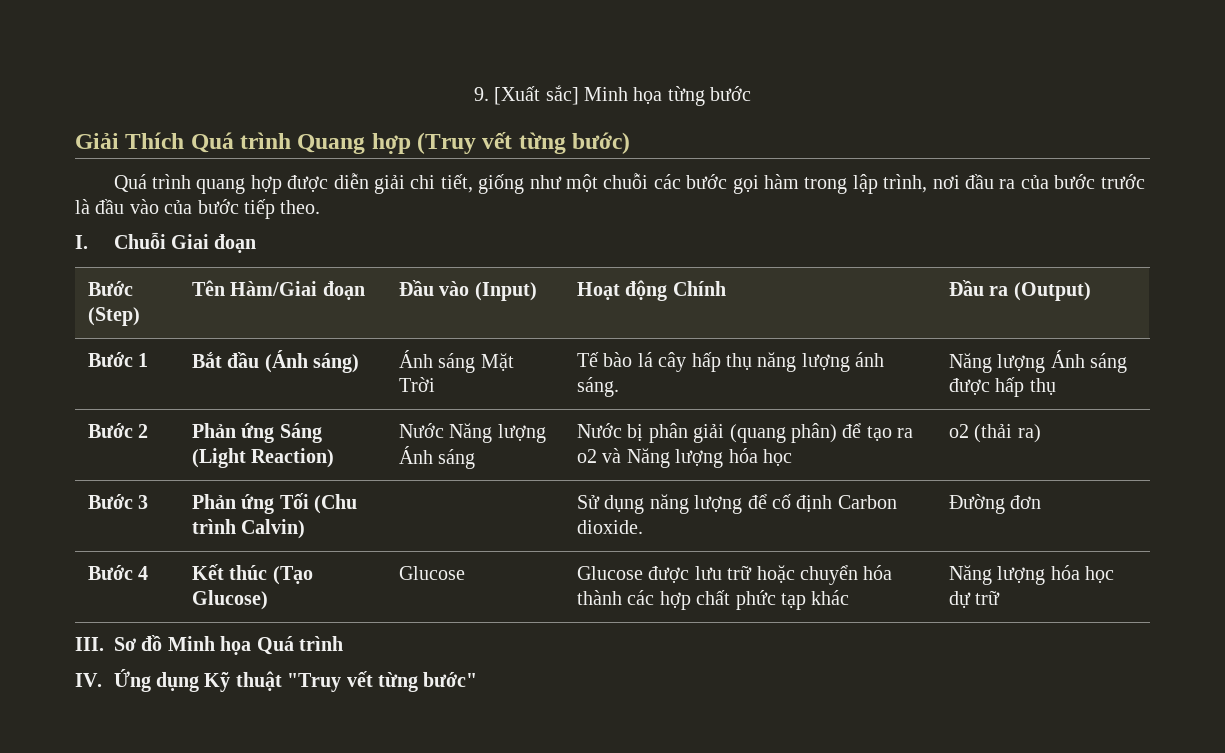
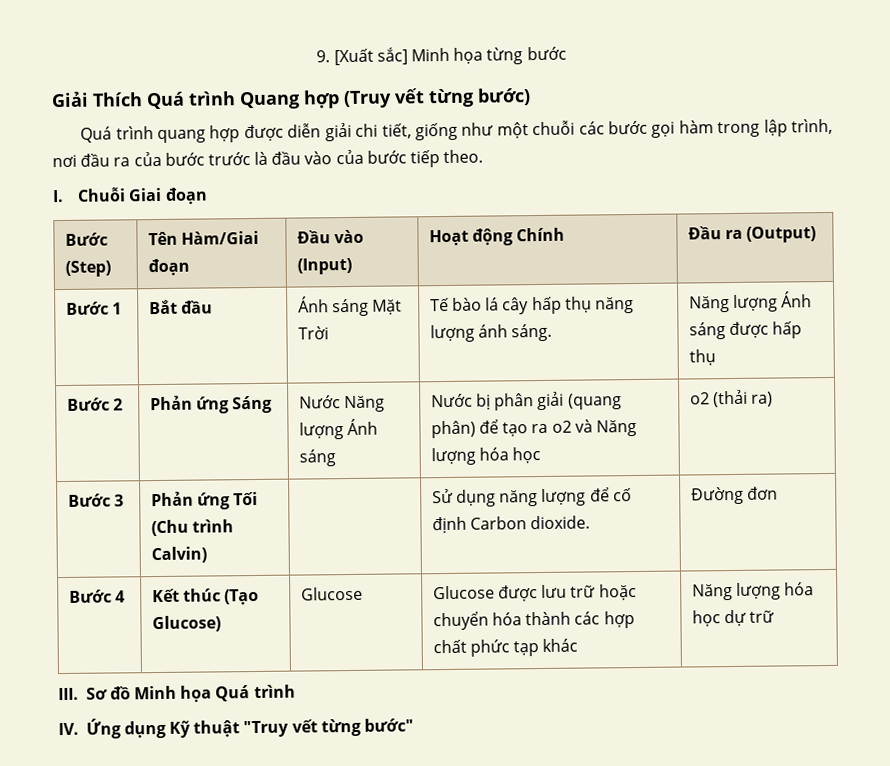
[264,350,360,373] (Ánh sáng) -> (214, 307) none
[192,448,335,468] (Light Reaction) -> (273, 404) none

